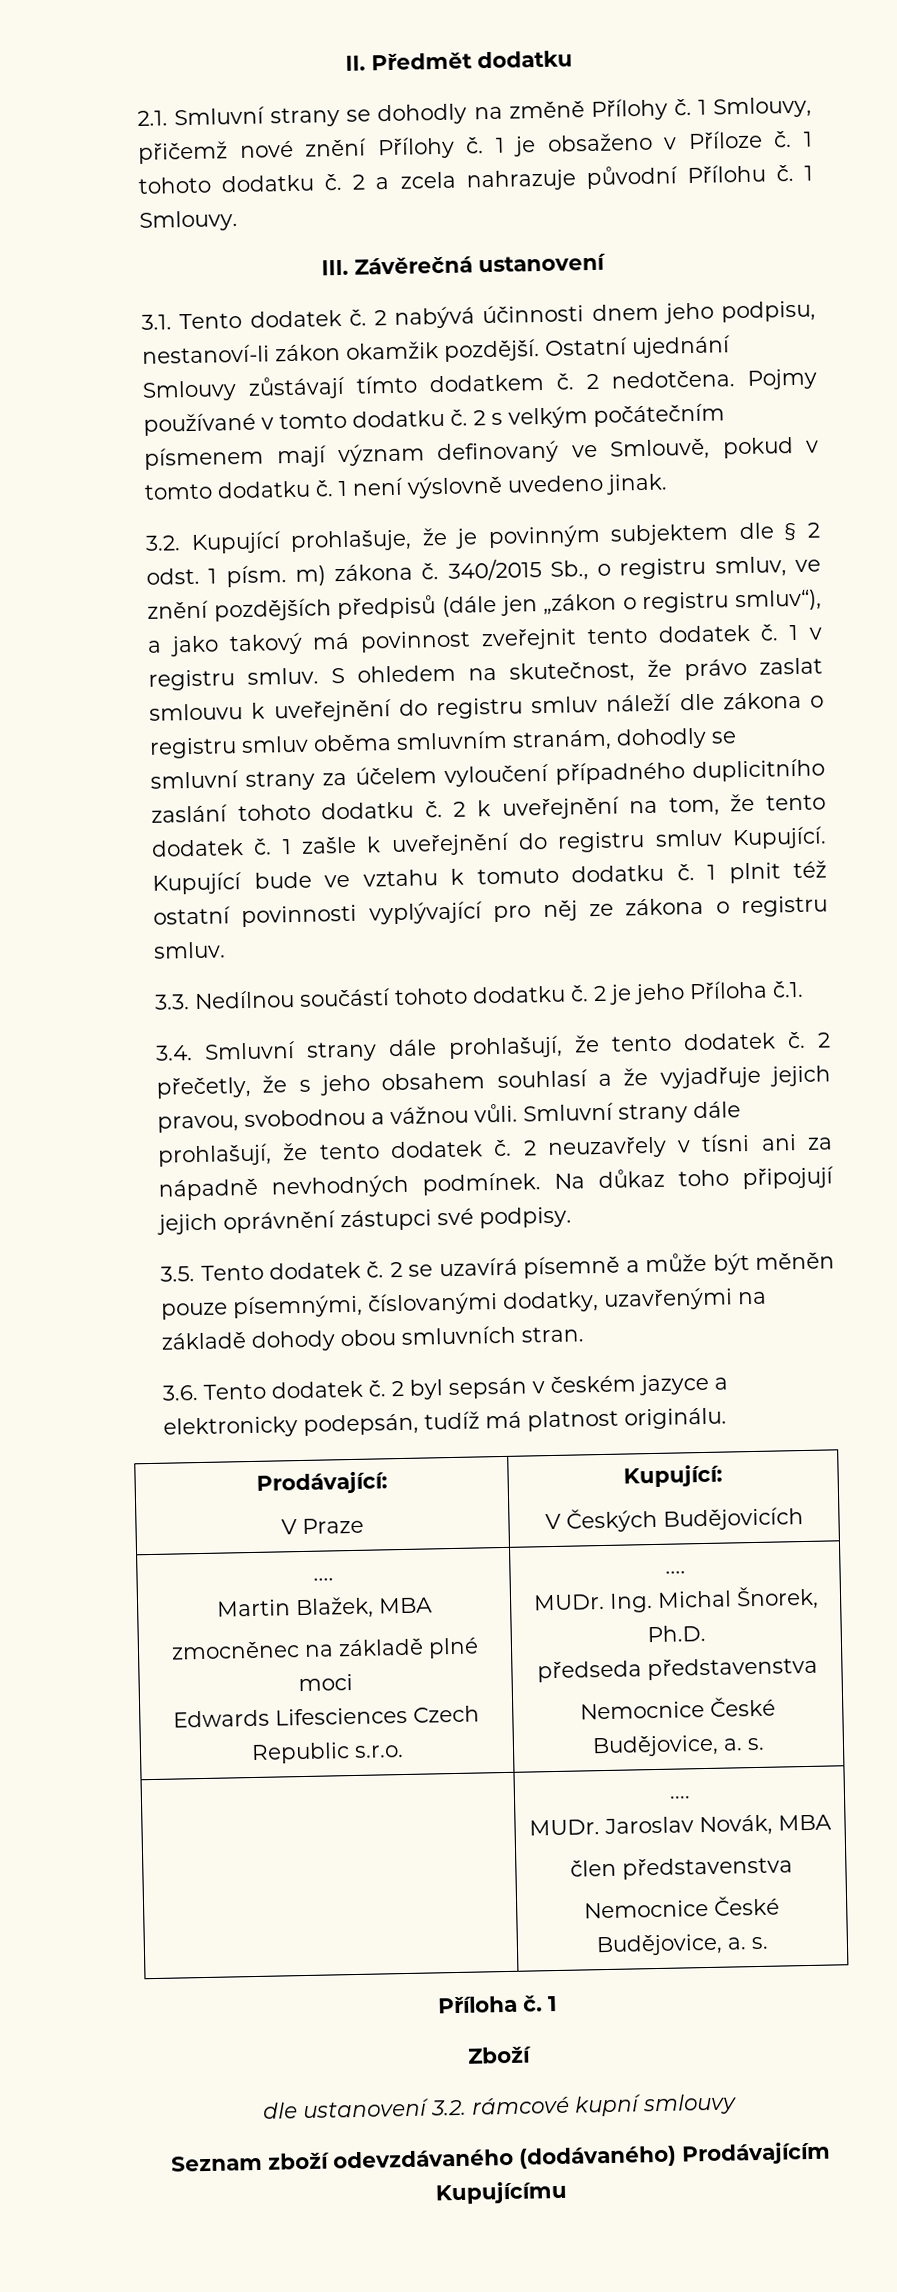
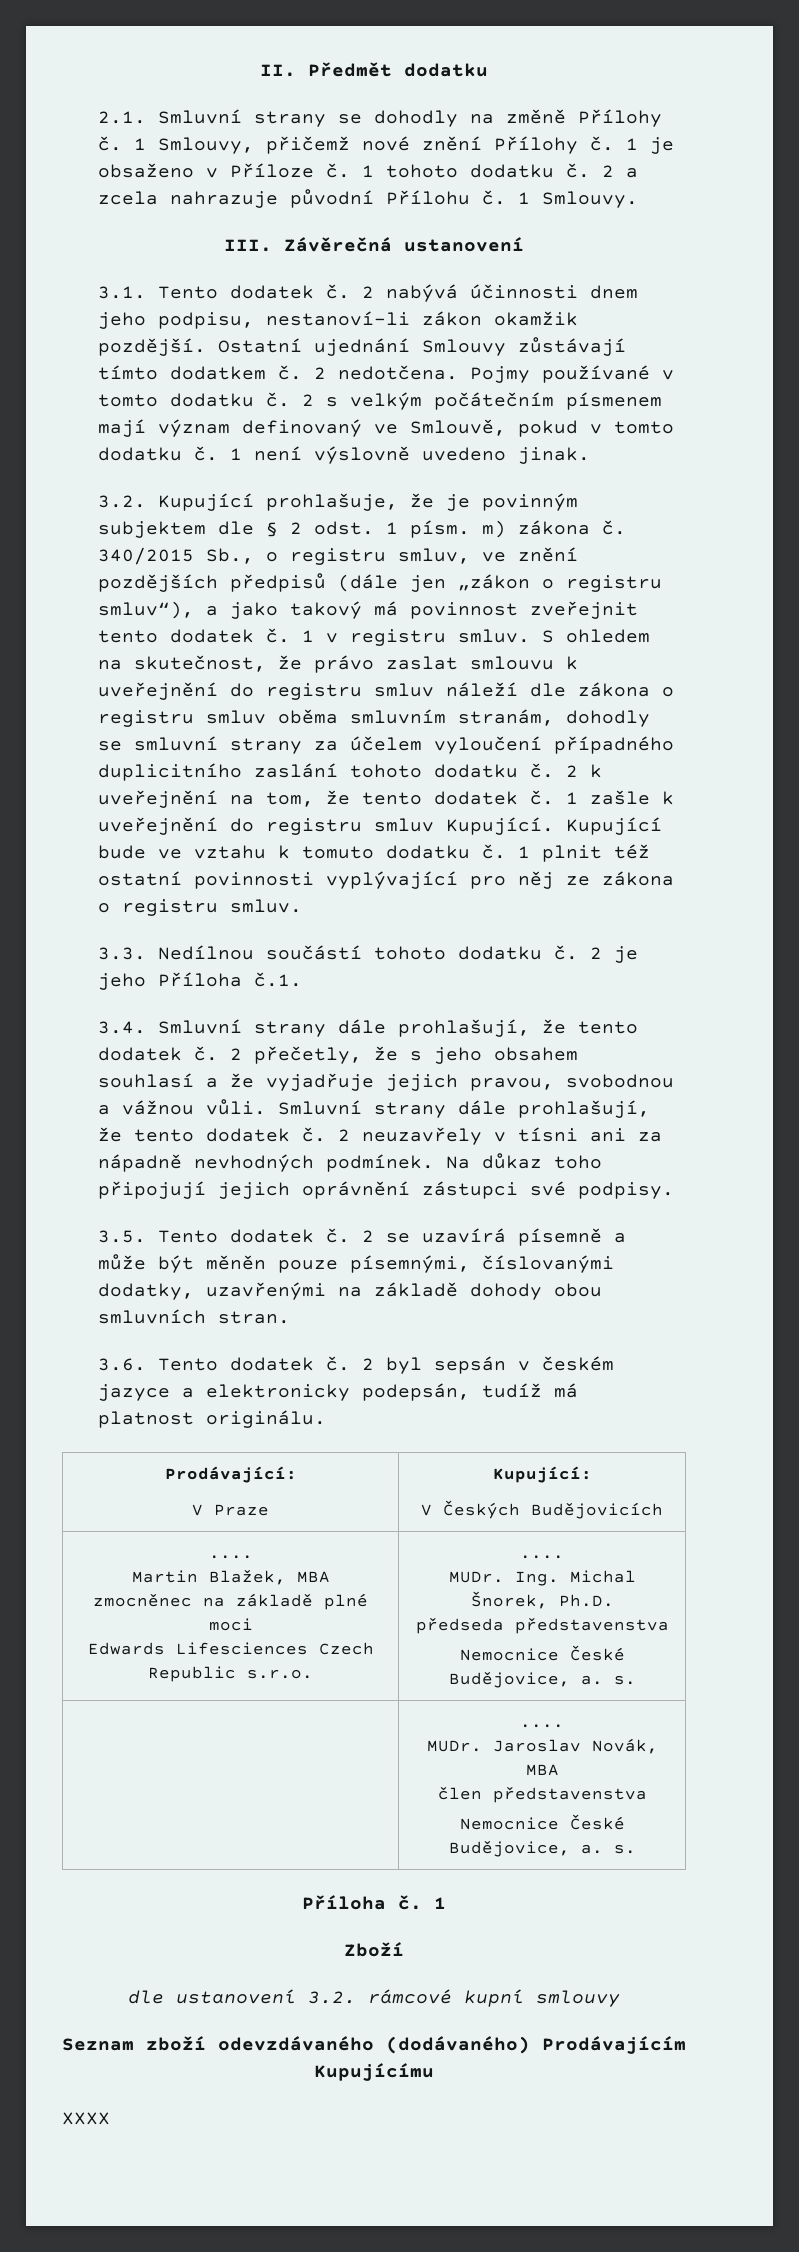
(568, 2192) none -> [62,2112,110,2125] // XXXX

